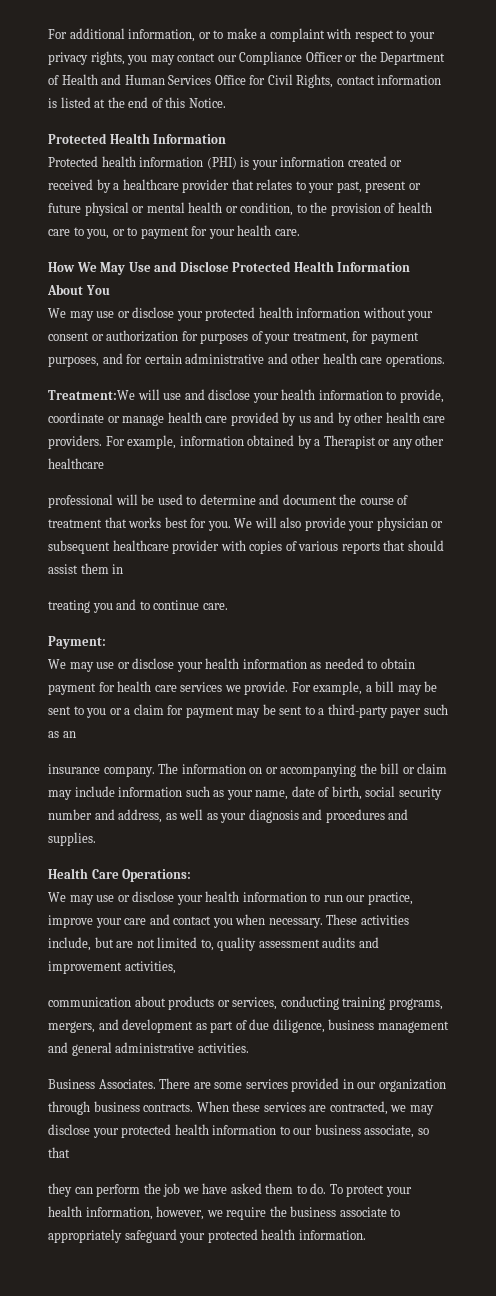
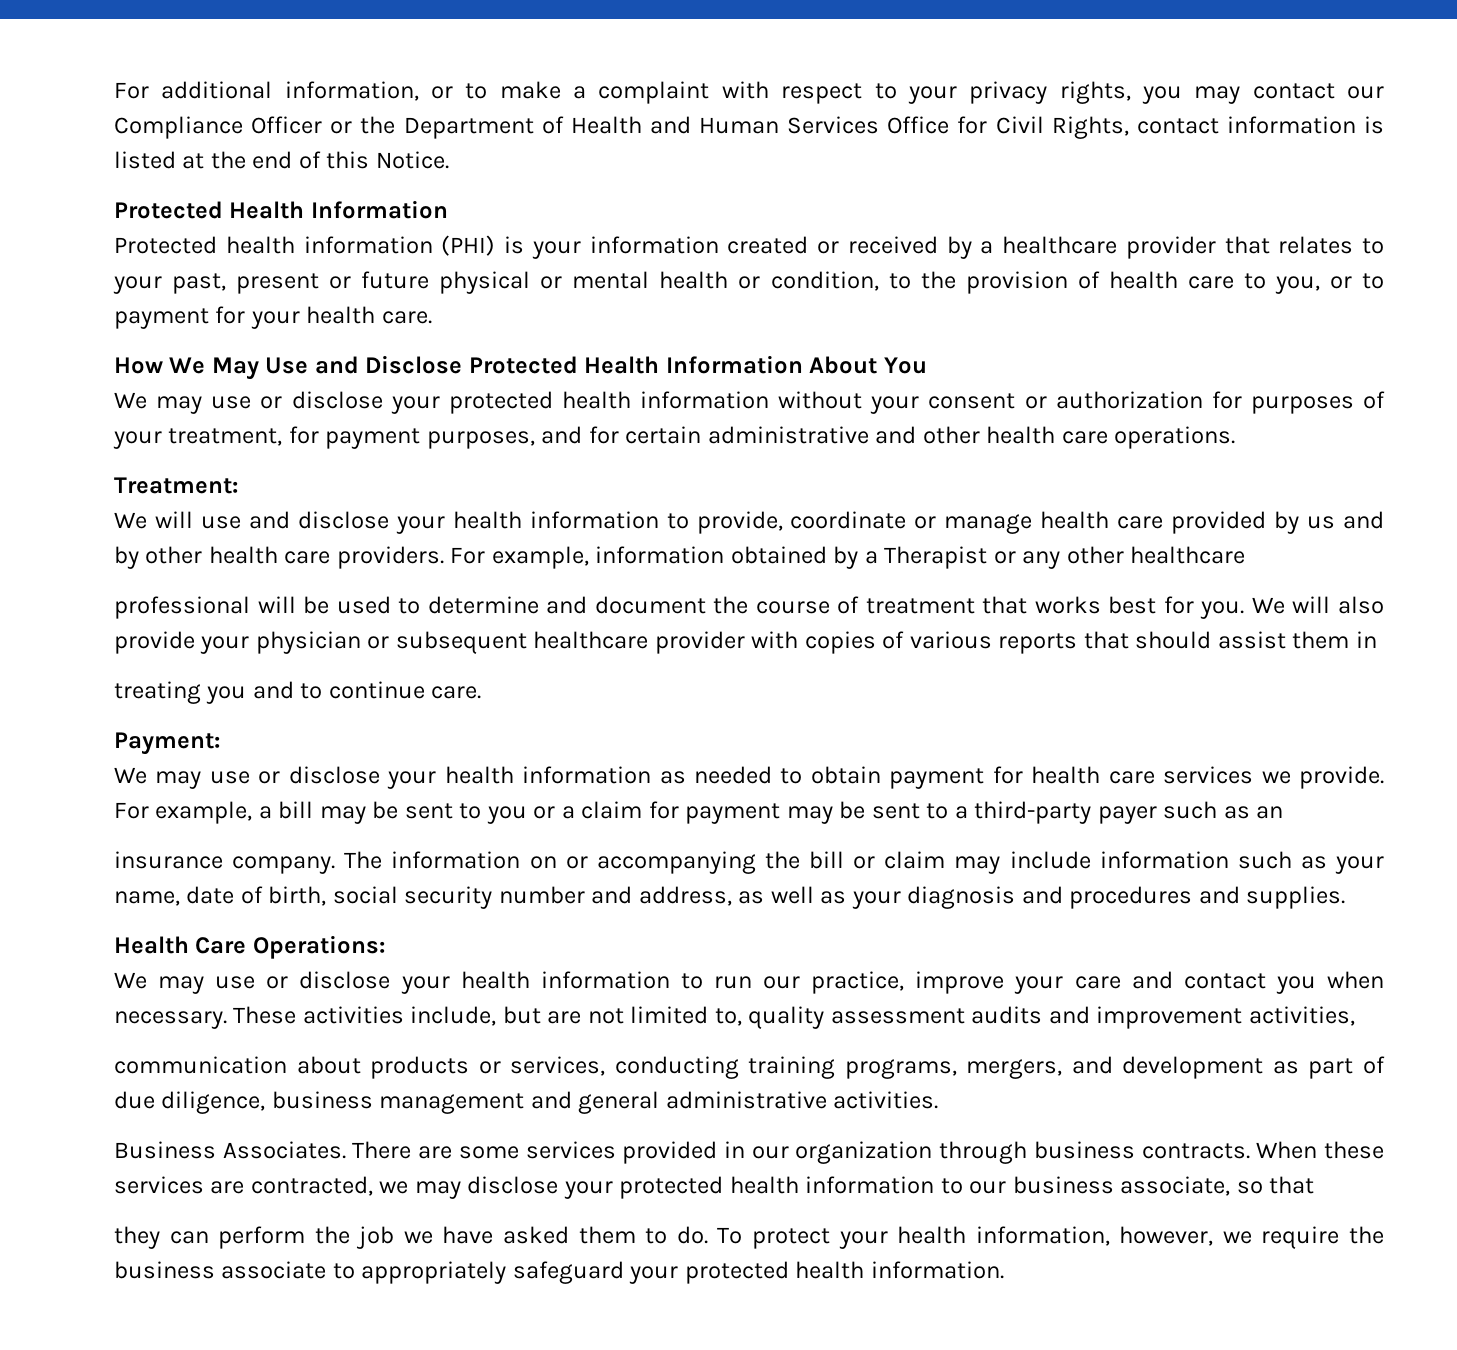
[48,390,135,400] Treatment:We -> [114,477,238,494] [114,512,147,529] Treatment: // We

